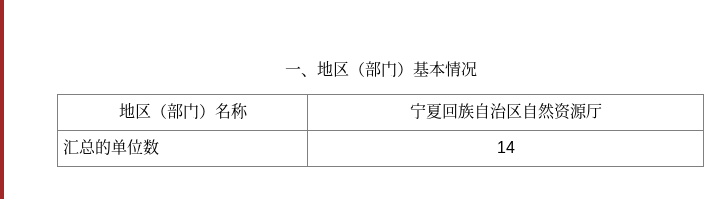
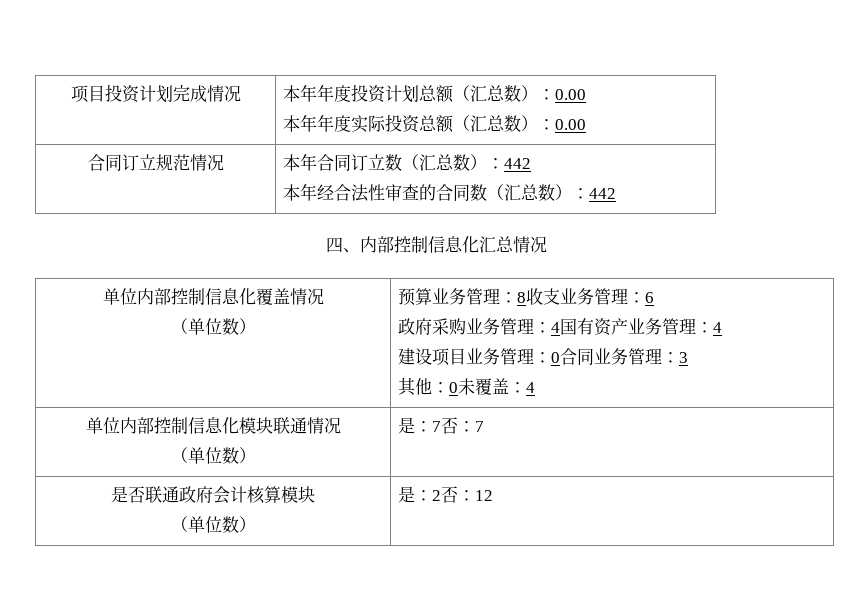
[284,60,477,77] [118,102,248,119] [409,103,602,120] [63,139,160,155] [496,141,515,153] 一、地区（部门）基本情况 // 地区（部门）名称 | 宁夏回族自治区自然资源厅 // 汇总的单位数 | 14 -> [70,84,241,103] [283,84,587,103] [283,114,587,133] [87,154,224,171] [283,153,532,171] [283,183,617,202] [325,236,547,253] [102,288,324,305] [170,318,256,335] [398,288,655,306] [398,318,723,336] [398,348,689,366] [398,377,536,396] [85,417,341,434] [170,447,256,464] [398,417,485,434] [111,486,315,504] [170,516,256,533] [398,486,494,503] 项目投资计划完成情况 | 本年年度投资计划总额（汇总数）：0.00 // 本年年度实际投资总额（汇总数）：0.00 // 合同订立规范情况 | 本年合同订立数（汇总数）：442 // 本年经合法性审查的合同数（汇总数）：442 // 四、内部控制信息化汇总情况 // 单位内部控制信息化覆盖情况 // （单位数） | 预算业务管理：8收支业务管理：6 // 政府采购业务管理：4国有资产业务管理：4 // 建设项目业务管理：0合同业务管理：3 // 其他：0未覆盖：4 // 单位内部控制信息化模块联通情况 // （单位数） | 是：7否：7 // 是否联通政府会计核算模块 // （单位数） | 是：2否：12

